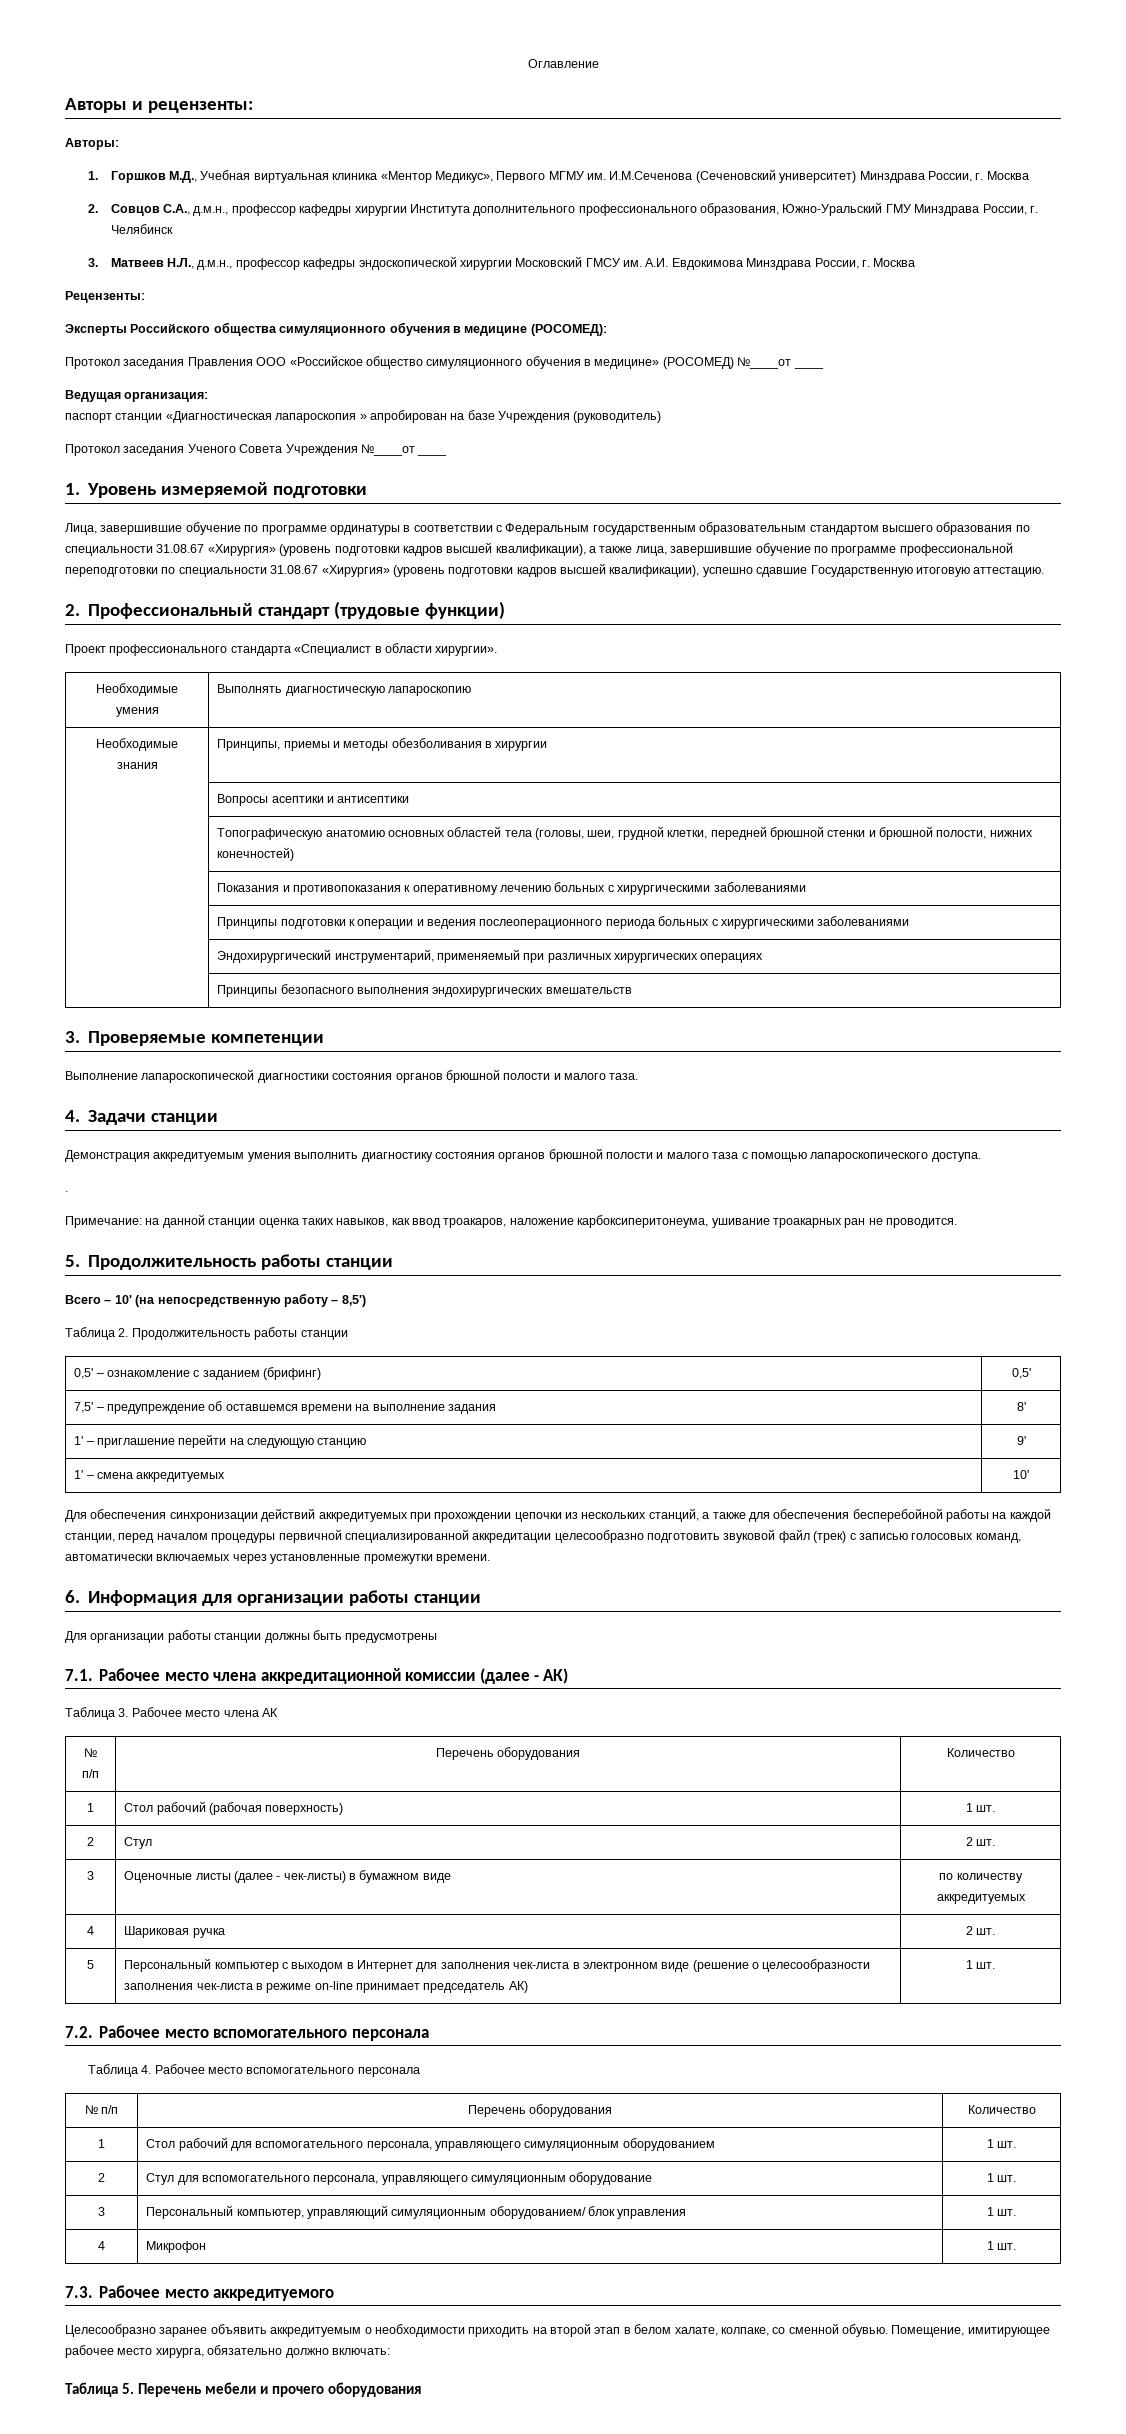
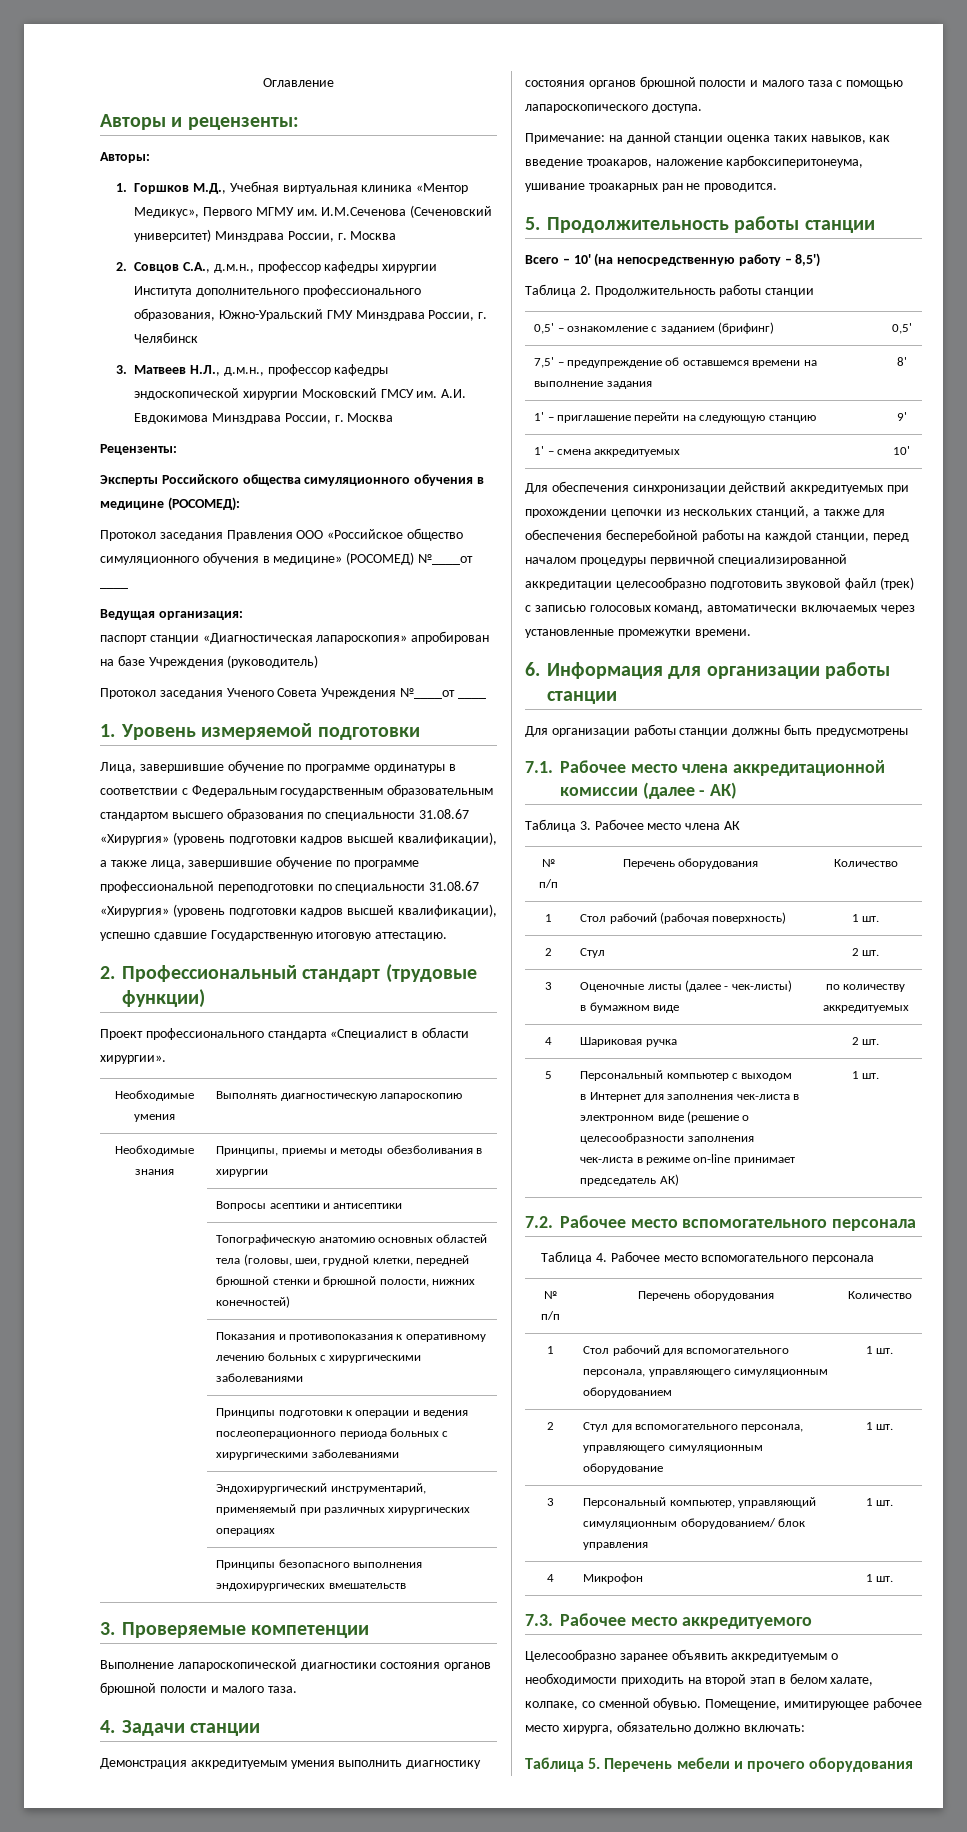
[275,413,367,423] лапароскопия » -> [316,635,408,644] лапароскопия»
[65,1191,68,1192] // . -> (702, 108) none
[412,1218,441,1228] ввод -> [525,159,583,168] введение

